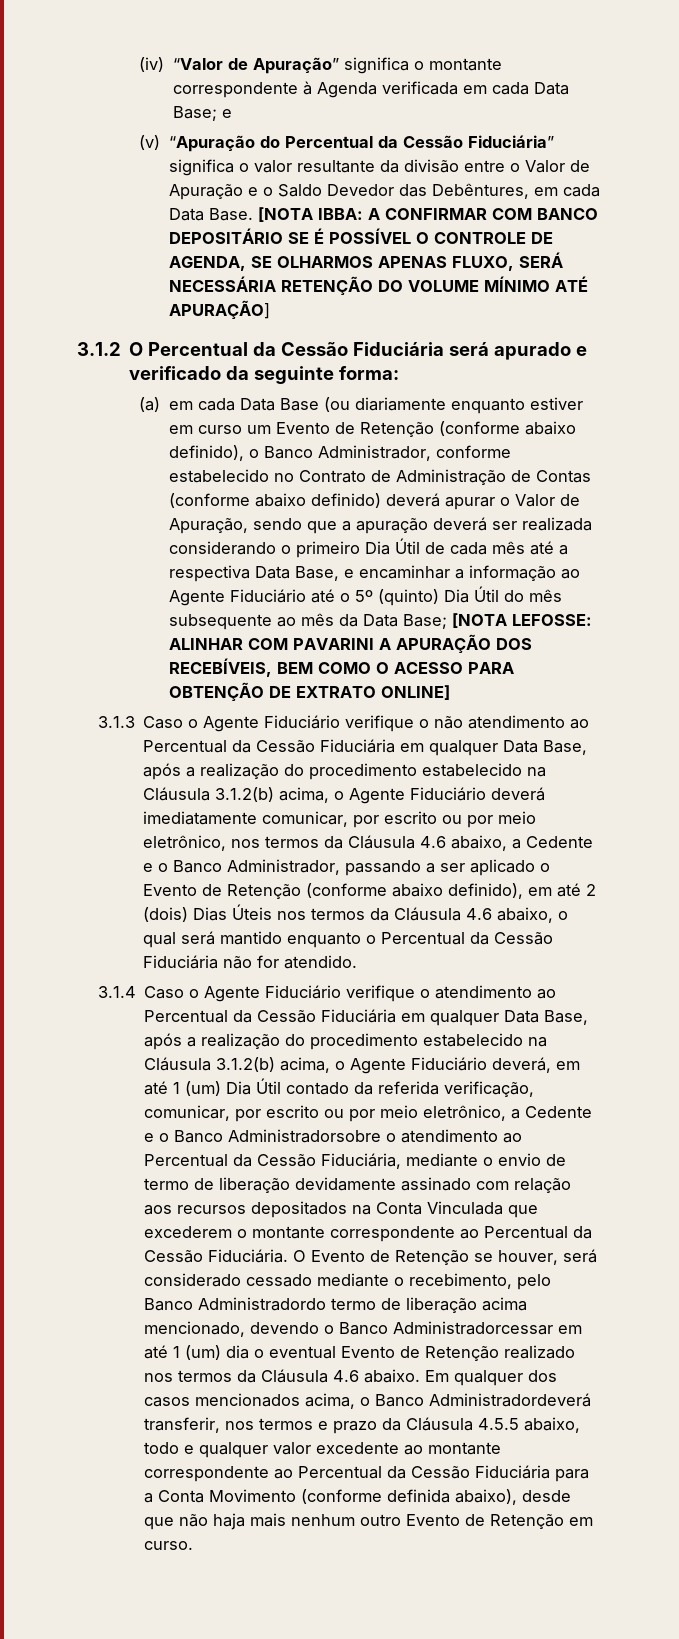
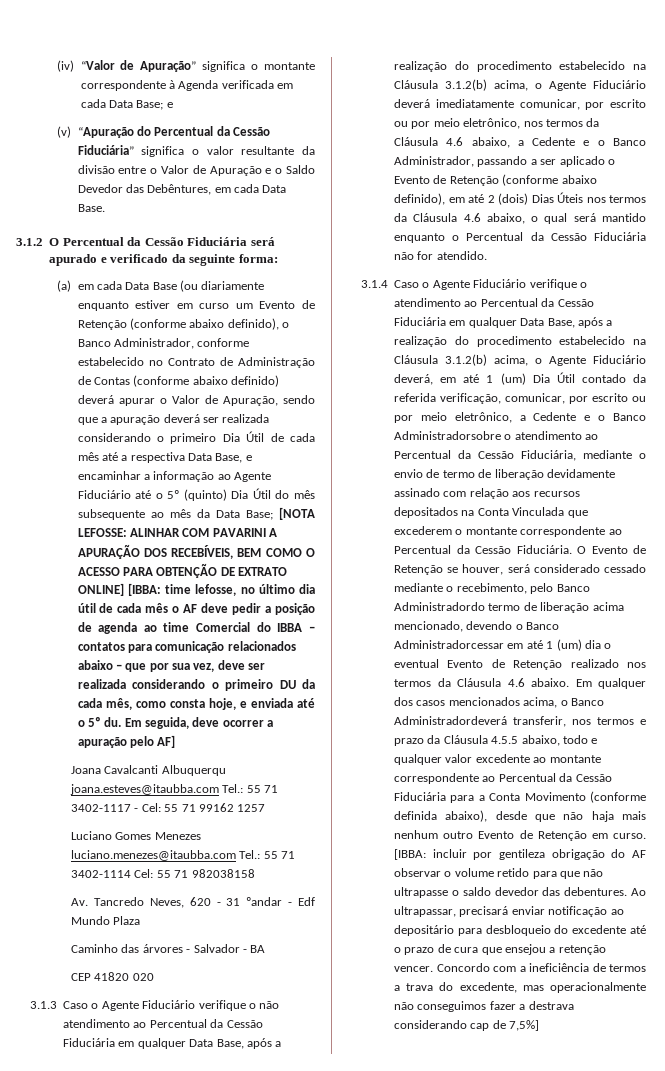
[257,207,598,222] [168,228,553,244] [168,252,563,271] [168,276,588,295] [168,300,270,319] [NOTA IBBA: A CONFIRMAR COM BANCO DEPOSITÁRIO SE É POSSÍVEL O CONTROLE DE AGENDA, SE OLHARMOS APENAS FLUXO, SERÁ NECESSÁRIA RETENÇÃO DO VOLUME MÍNIMO ATÉ APURAÇÃO] -> (105, 208) none
(450, 692) none -> [127,583,315,596] [77,603,315,615] [77,622,315,634] [77,641,296,653] [77,660,266,672] [77,679,315,691] [77,698,316,710] [77,717,274,729] [77,735,176,748] [71,765,226,776] [70,784,279,795] [71,803,266,812] [71,831,201,840] [71,850,296,861] [71,869,255,878] [71,897,315,908] [71,916,141,925] [71,944,266,953] [71,972,154,981] [IBBA: time lefosse, no último dia útil de cada mês o AF deve pedir a posição de agenda ao time Comercial do IBBA – contatos para comunicação relacionados abaixo – que por sua vez, deve ser realizada considerando o primeiro DU da cada mês, como consta hoje, e enviada até o 5º du. Em seguida, deve ocorrer a apuração pelo AF] // Joana Cavalcanti Albuquerqu joana.esteves@itaubba.com Tel.: 55 71 3402-1117 - Cel: 55 71 99162 1257 // Luciano Gomes Menezes luciano.menezes@itaubba.com Tel.: 55 71 3402-1114 Cel: 55 71 982038158 // Av. Tancredo Neves, 620 - 31 ºandar - Edf Mundo Plaza // Caminho das árvores - Salvador - BA // CEP 41820 020
(194, 1545) none -> [394,849,646,860] [394,868,604,879] [394,887,646,898] [394,906,624,917] [394,925,646,936] [394,944,606,955] [394,963,646,972] [394,982,646,993] [394,1001,574,1012] [394,1020,540,1031] [IBBA: incluir por gentileza obrigação do AF observar o volume retido para que não ultrapasse o saldo devedor das debentures. Ao ultrapassar, precisará enviar notificação ao depositário para desbloqueio do excedente até o prazo de cura que ensejou a retenção vencer. Concordo com a ineficiência de termos a trava do excedente, mas operacionalmente não conseguimos fazer a destrava considerando cap de 7,5%]

